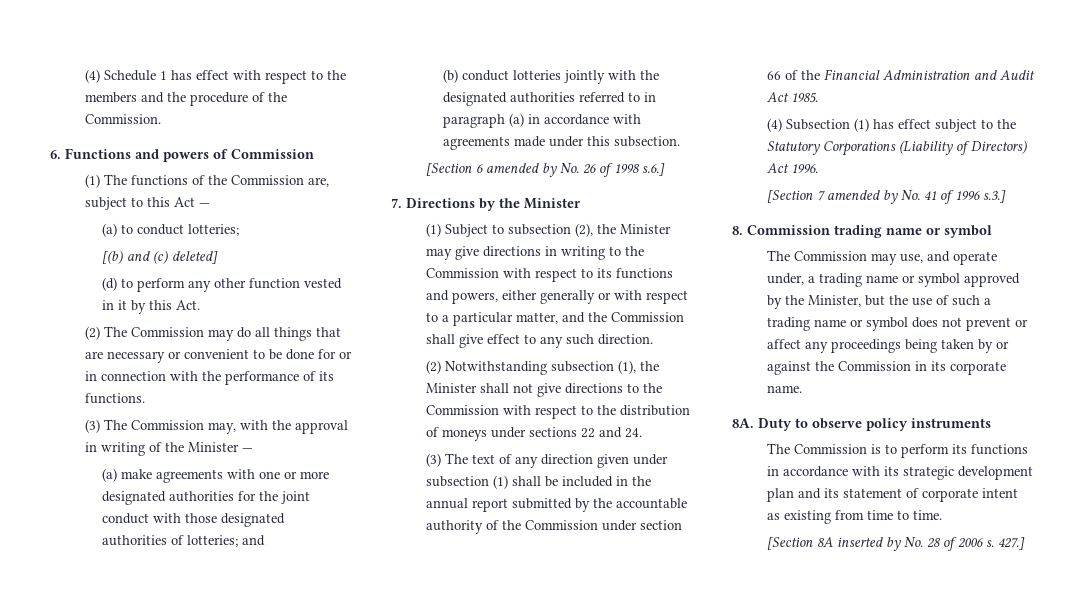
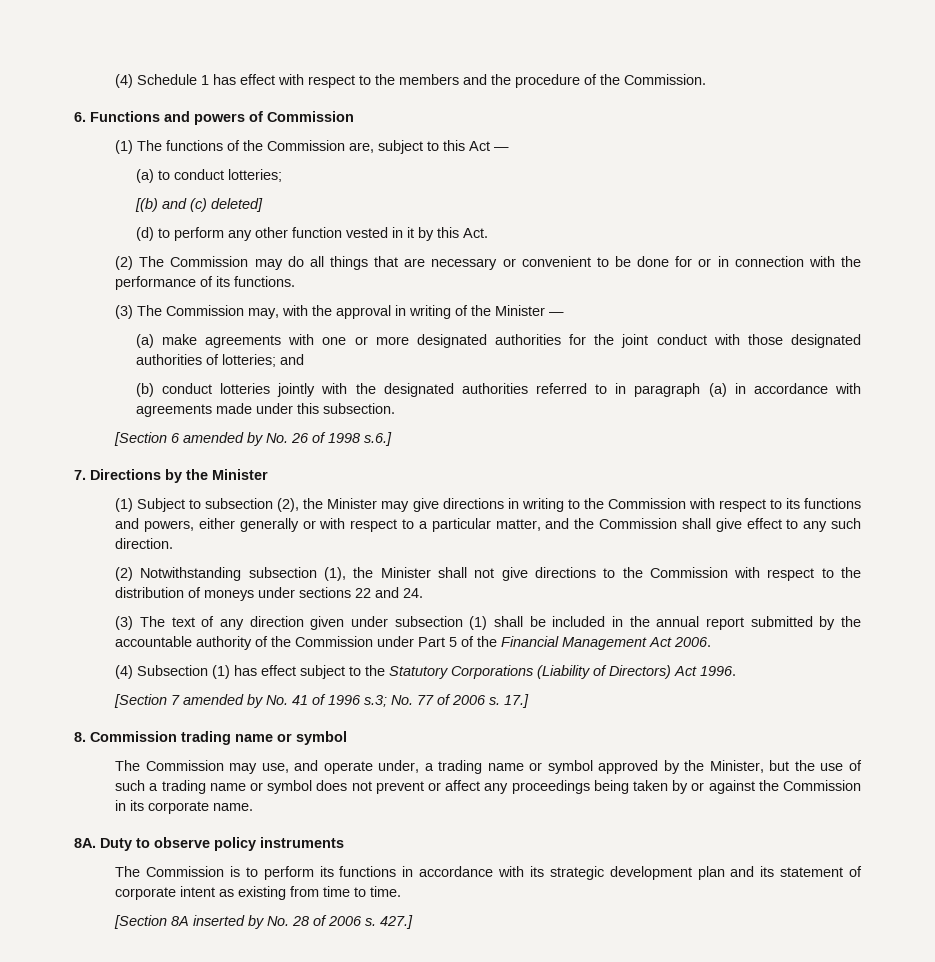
[639,520,682,530] [766,71,781,80] section 66 -> [418,637,458,647] Part 5
[882,70,1035,80] [766,92,818,103] Administration and Audit Act 1985. -> [562,637,712,650] Management Act 2006.
[982,190,1006,203] s.3.] -> [364,694,530,708] s.3; No. 77 of 2006 s. 17.]

